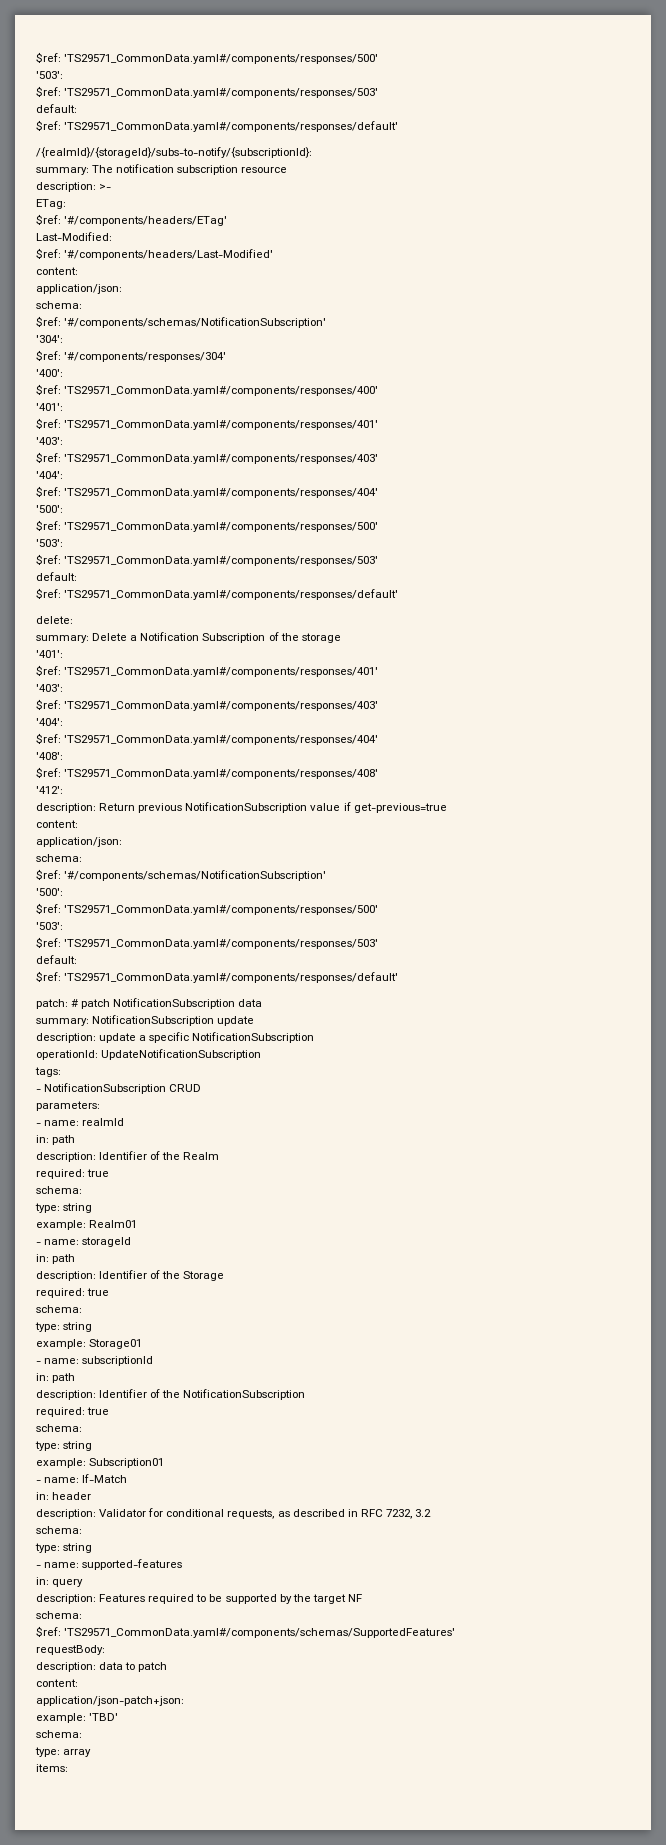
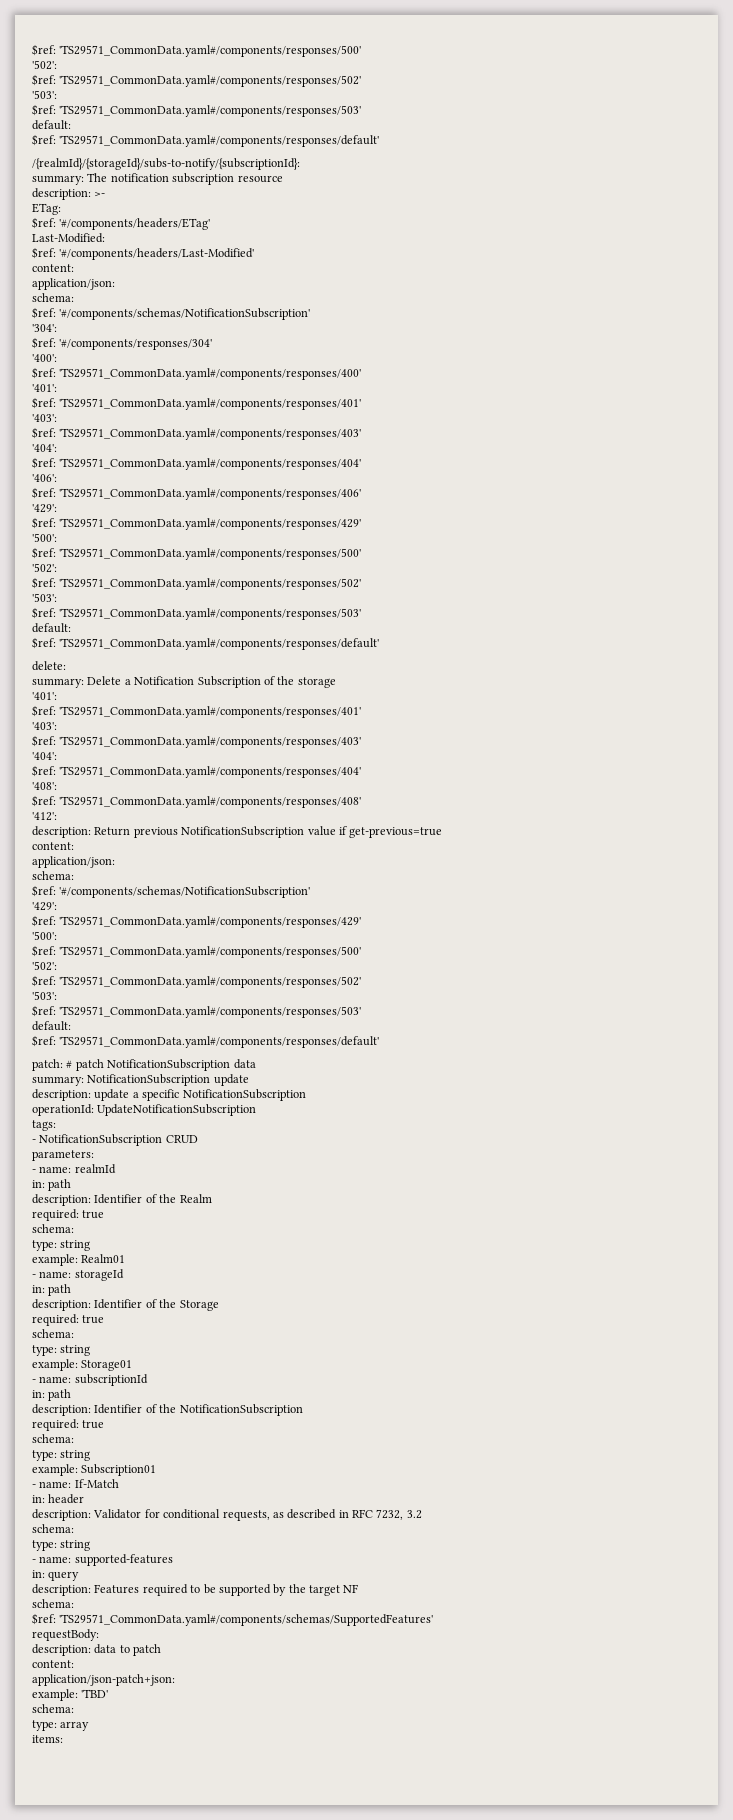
[36,52,379,64] $ref: 'TS29571_CommonData.yaml#/components/responses/500' -> [32,44,362,57] [32,60,57,70] [32,74,362,87] $ref: 'TS29571_CommonData.yaml#/components/responses/500' // '502': // $ref: 'TS29571_CommonData.yaml#/components/responses/502'
[36,505,63,513] [36,520,379,532] // '500': // $ref: 'TS29571_CommonData.yaml#/components/responses/500' -> [32,474,57,482] [32,487,362,500] [32,504,57,513] [32,517,362,530] [32,533,57,542] [32,547,362,560] [32,563,57,573] [32,577,362,590] // '406': // $ref: 'TS29571_CommonData.yaml#/components/responses/406' // '429': // $ref: 'TS29571_CommonData.yaml#/components/responses/429' // '500': // $ref: 'TS29571_CommonData.yaml#/components/responses/500' // '502': // $ref: 'TS29571_CommonData.yaml#/components/responses/502'
[36,888,63,896] [36,903,379,915] // '500': // $ref: 'TS29571_CommonData.yaml#/components/responses/500' -> [32,902,57,911] [32,915,362,928] [32,931,57,940] [32,945,362,958] [32,961,57,971] [32,975,362,988] // '429': // $ref: 'TS29571_CommonData.yaml#/components/responses/429' // '500': // $ref: 'TS29571_CommonData.yaml#/components/responses/500' // '502': // $ref: 'TS29571_CommonData.yaml#/components/responses/502'

